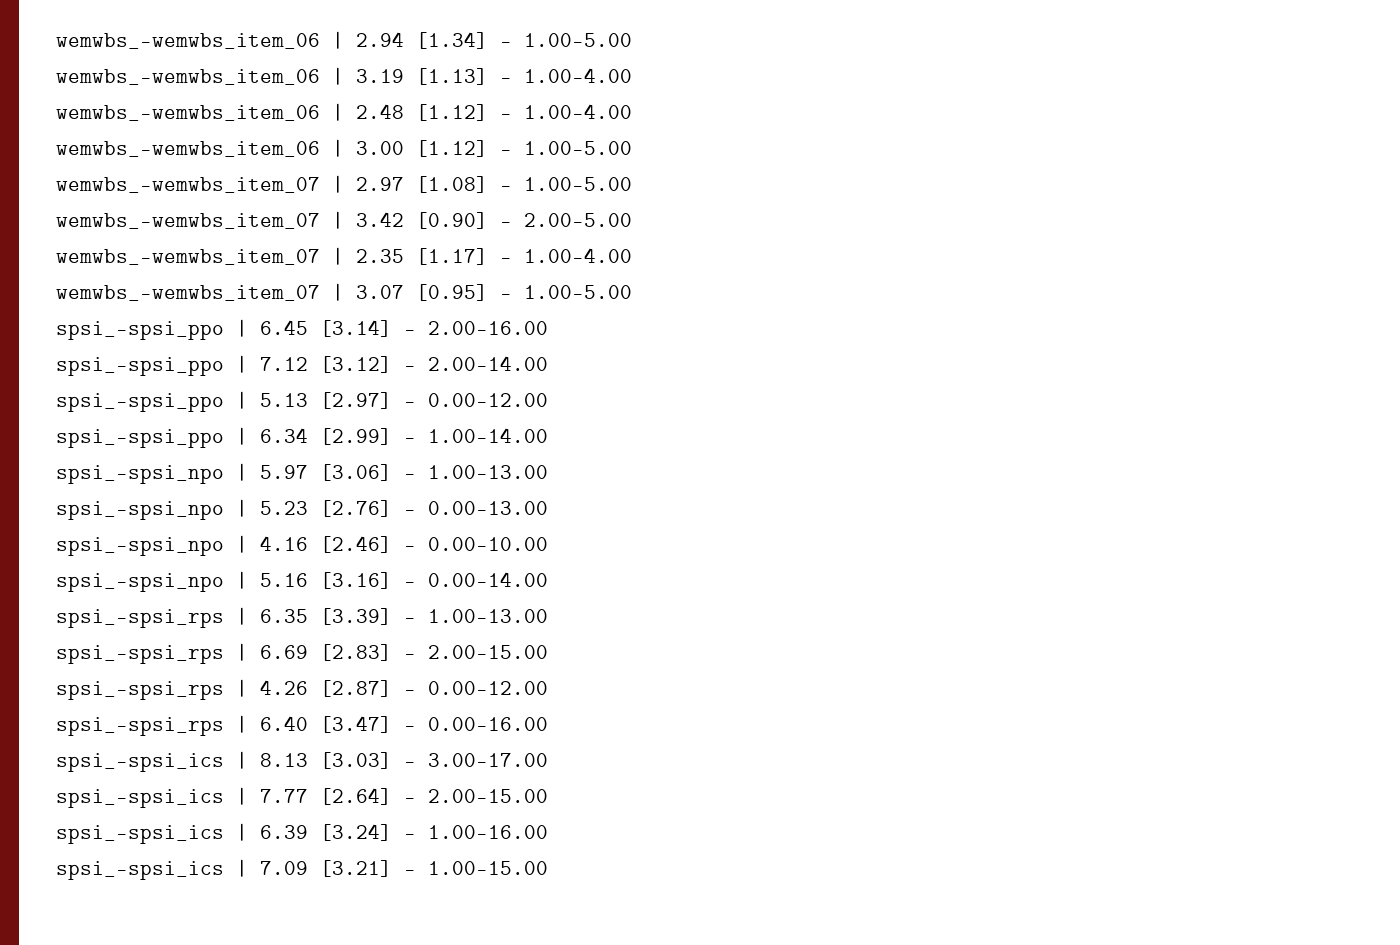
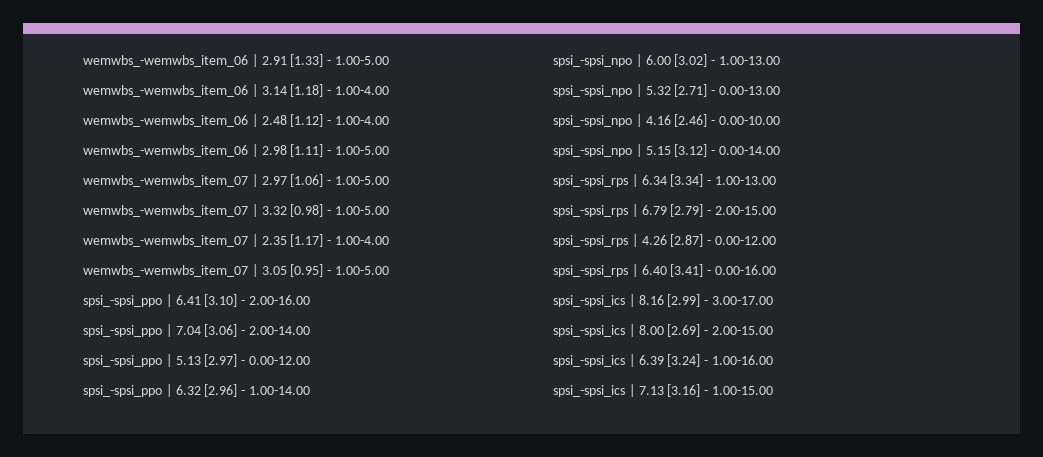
[56,31,488,49] wemwbs_-wemwbs_item_06 | 2.94 [1.34] -> [83,54,324,67] wemwbs_-wemwbs_item_06 | 2.91 [1.33]
[356,68,488,85] 3.19 [1.13] -> [261,84,324,97] 3.14 [1.18]
[356,140,488,157] 3.00 [1.12] -> [261,144,324,157] 2.98 [1.11]
[416,176,632,193] [56,211,632,229] [1.08] - 1.00-5.00 // wemwbs_-wemwbs_item_07 | 3.42 [0.90] - 2.00-5.00 -> [290,174,389,187] [83,204,389,217] [1.06] - 1.00-5.00 // wemwbs_-wemwbs_item_07 | 3.32 [0.98] - 1.00-5.00
[356,285,404,299] 3.07 -> [261,266,287,275] 3.05
[260,320,392,337] 6.45 [3.14] -> [175,294,238,307] 6.41 [3.10]
[260,356,392,373] 7.12 [3.12] -> [175,324,238,337] 7.04 [3.06]
[260,428,392,445] 6.34 [2.99] -> [175,384,238,397] 6.32 [2.96]
[260,464,392,481] 5.97 [3.06] -> [645,54,708,67] 6.00 [3.02]
[260,500,392,517] 5.23 [2.76] -> [645,84,708,97] 5.32 [2.71]
[260,572,392,589] 5.16 [3.16] -> [645,144,708,157] 5.15 [3.12]
[260,608,392,625] 6.35 [3.39] -> [641,174,704,187] 6.34 [3.34]
[260,644,392,661] 6.69 [2.83] -> [641,204,704,217] 6.79 [2.79]
[320,716,392,733] [3.47] -> [670,264,704,277] [3.41]
[260,752,392,769] 8.13 [3.03] -> [638,294,701,307] 8.16 [2.99]
[260,788,392,805] 7.77 [2.64] -> [638,324,701,337] 8.00 [2.69]
[260,860,392,877] 7.09 [3.21] -> [638,384,701,397] 7.13 [3.16]

